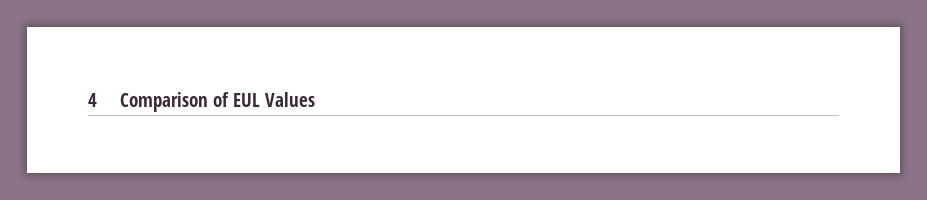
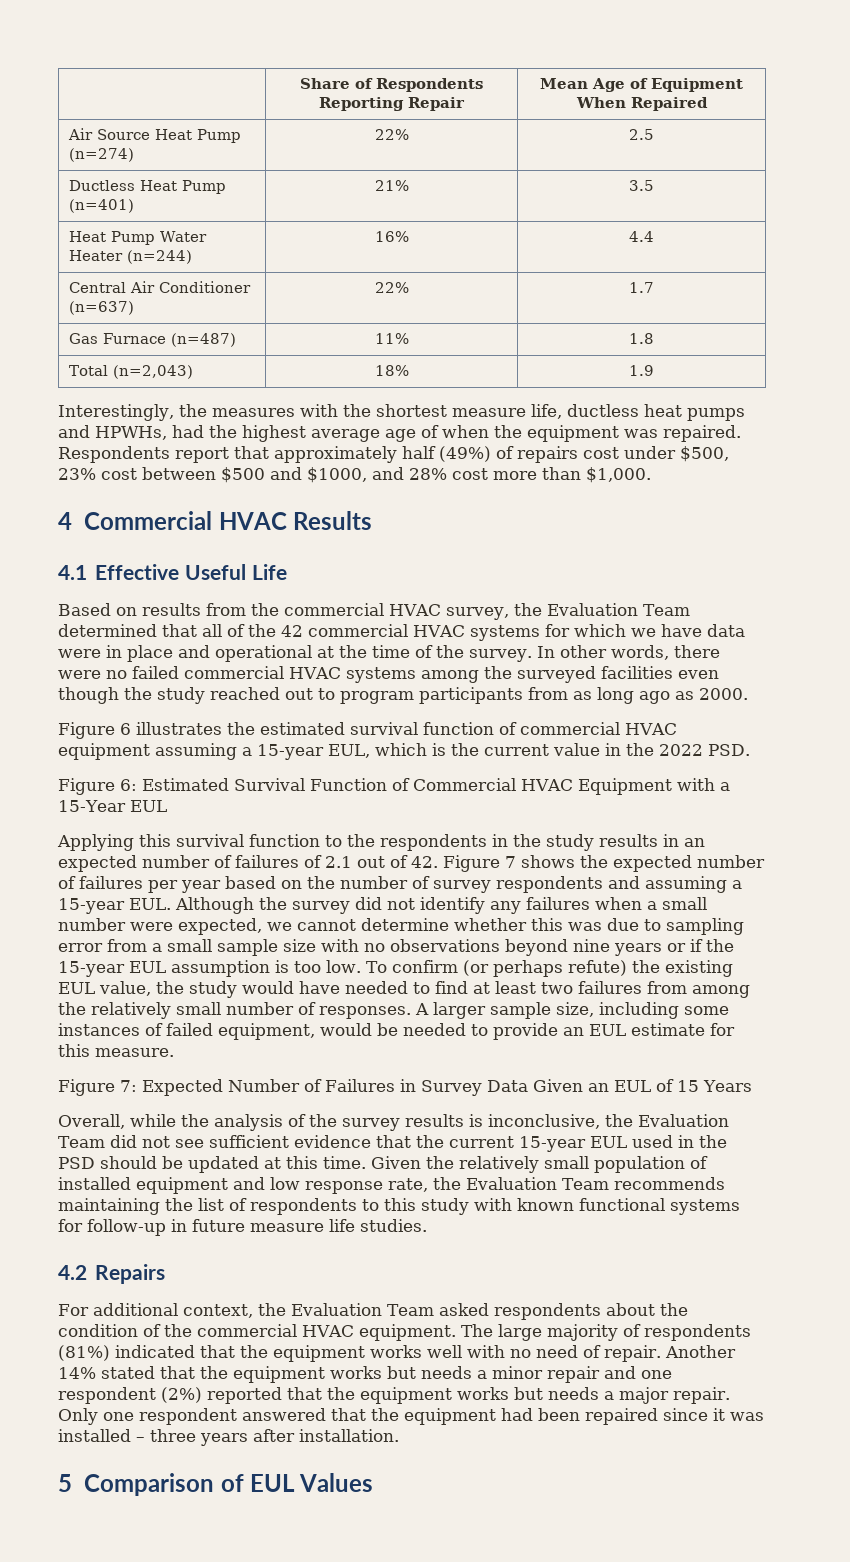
[88,93,97,107] 4 -> [300,78,483,92] [319,97,465,111] [540,78,743,92] [575,97,708,111] [68,128,242,143] [69,148,135,162] [374,129,409,140] [629,129,654,140] [69,180,227,194] [69,199,135,213] [374,180,409,191] [629,180,654,191] [69,231,208,245] [69,250,193,264] [374,231,409,242] [629,231,654,242] [69,281,252,293] [69,301,135,315] [374,282,409,293] [629,282,654,293] [69,333,237,347] [374,333,409,344] [629,333,654,344] [69,365,194,379] [374,365,409,376] [629,365,654,376] [58,404,745,421] [58,425,741,442] [58,446,729,463] [58,467,651,483] [58,511,372,530] [58,564,287,580] [58,603,690,620] [58,624,745,641] [58,645,720,662] [58,666,719,683] [58,687,748,704] [58,722,677,739] [58,743,750,760] [58,778,730,795] [58,800,167,812] [57,834,705,851] [58,855,765,872] [58,876,742,893] [58,897,707,914] [58,918,744,935] [58,939,734,956] [58,960,733,977] [58,981,750,998] [58,1002,729,1019] [58,1023,735,1040] [58,1044,174,1057] [58,1079,752,1096] [58,1114,729,1131] [58,1135,727,1152] [58,1156,708,1173] [58,1177,725,1194] [58,1198,740,1215] [58,1219,427,1236] [58,1264,166,1284] [58,1303,688,1320] [58,1324,751,1341] [58,1345,736,1362] [58,1366,672,1383] [58,1387,730,1404] [58,1408,764,1425] [58,1429,399,1446] [58,1474,72,1492] | Share of Respondents Reporting Repair | Mean Age of Equipment When Repaired // Air Source Heat Pump (n=274) | 22% | 2.5 // Ductless Heat Pump (n=401) | 21% | 3.5 // Heat Pump Water Heater (n=244) | 16% | 4.4 // Central Air Conditioner (n=637) | 22% | 1.7 // Gas Furnace (n=487) | 11% | 1.8 // Total (n=2,043) | 18% | 1.9 // Interestingly, the measures with the shortest measure life, ductless heat pumps and HPWHs, had the highest average age of when the equipment was repaired. Respondents report that approximately half (49%) of repairs cost under $500, 23% cost between $500 and $1000, and 28% cost more than $1,000. // 4 Commercial HVAC Results // 4.1 Effective Useful Life // Based on results from the commercial HVAC survey, the Evaluation Team determined that all of the 42 commercial HVAC systems for which we have data were in place and operational at the time of the survey. In other words, there were no failed commercial HVAC systems among the surveyed facilities even though the study reached out to program participants from as long ago as 2000. // Figure 6 illustrates the estimated survival function of commercial HVAC equipment assuming a 15-year EUL, which is the current value in the 2022 PSD. // Figure 6: Estimated Survival Function of Commercial HVAC Equipment with a 15-Year EUL // Applying this survival function to the respondents in the study results in an expected number of failures of 2.1 out of 42. Figure 7 shows the expected number of failures per year based on the number of survey respondents and assuming a 15-year EUL. Although the survey did not identify any failures when a small number were expected, we cannot determine whether this was due to sampling error from a small sample size with no observations beyond nine years or if the 15-year EUL assumption is too low. To confirm (or perhaps refute) the existing EUL value, the study would have needed to find at least two failures from among the relatively small number of responses. A larger sample size, including some instances of failed equipment, would be needed to provide an EUL estimate for this measure. // Figure 7: Expected Number of Failures in Survey Data Given an EUL of 15 Years // Overall, while the analysis of the survey results is inconclusive, the Evaluation Team did not see sufficient evidence that the current 15-year EUL used in the PSD should be updated at this time. Given the relatively small population of installed equipment and low response rate, the Evaluation Team recommends maintaining the list of respondents to this study with known functional systems for follow-up in future measure life studies. // 4.2 Repairs // For additional context, the Evaluation Team asked respondents about the condition of the commercial HVAC equipment. The large majority of respondents (81%) indicated that the equipment works well with no need of repair. Another 14% stated that the equipment works but needs a minor repair and one respondent (2%) reported that the equipment works but needs a major repair. Only one respondent answered that the equipment had been repaired since it was installed – three years after installation. // 5

